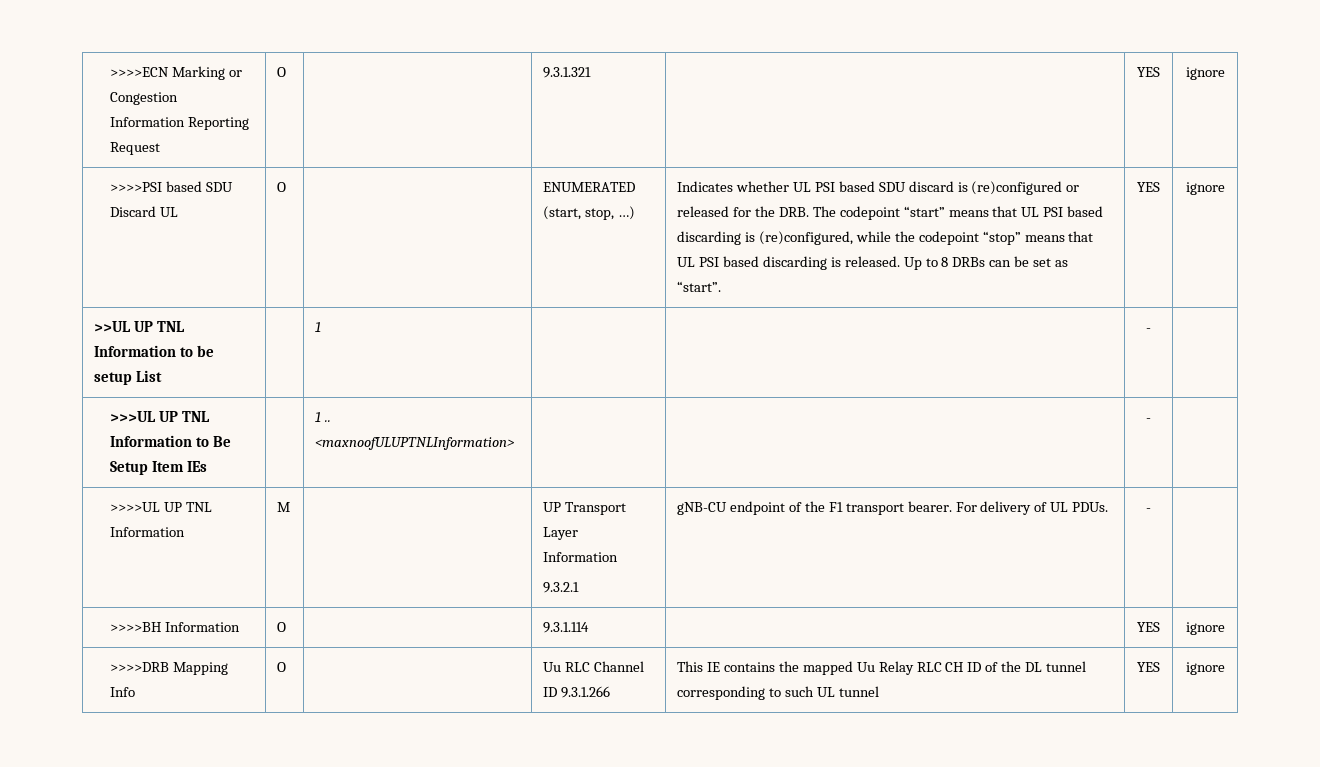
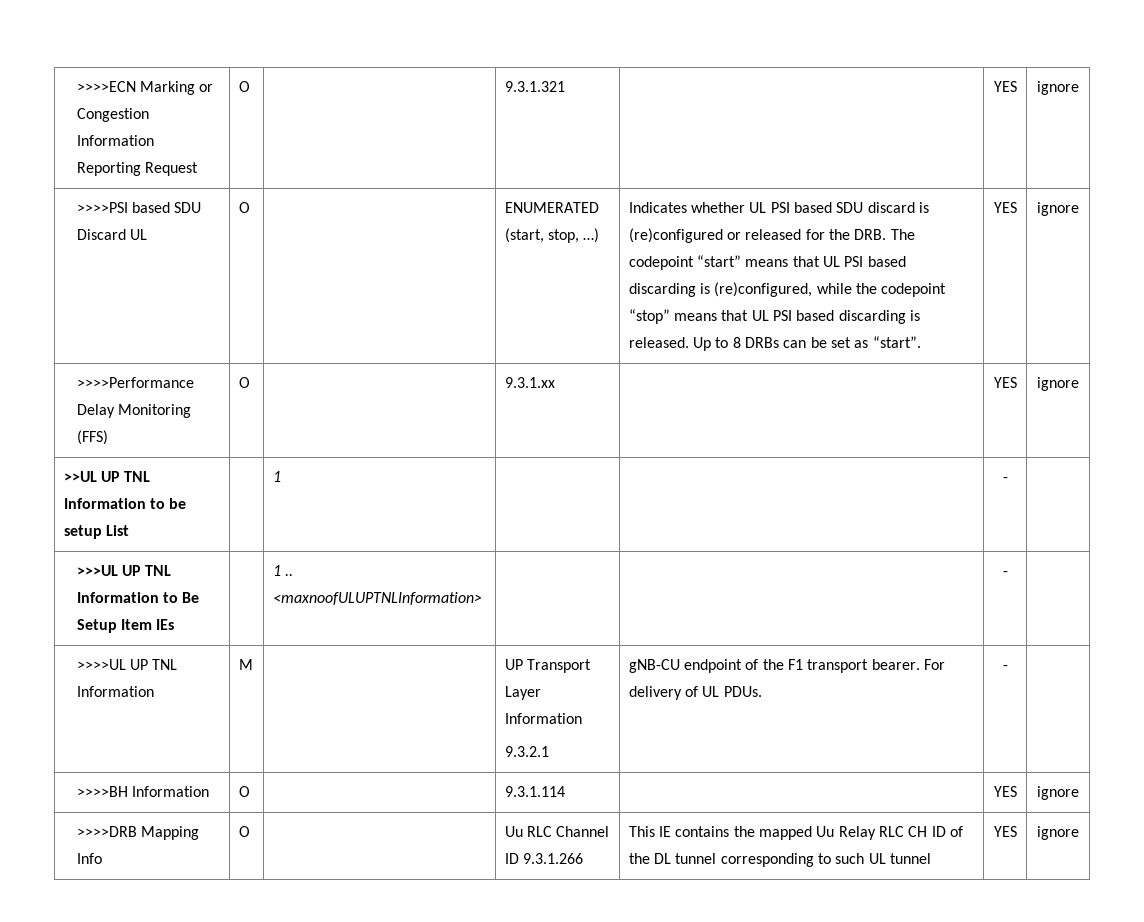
(1225, 188) none -> [76,377,194,388] [76,404,192,418] [76,430,108,445] [238,377,250,388] [504,377,555,388] [993,377,1017,388] [1037,377,1079,391] // >>>>Performance Delay Monitoring (FFS) | O | | 9.3.1.xx | | YES | ignore

